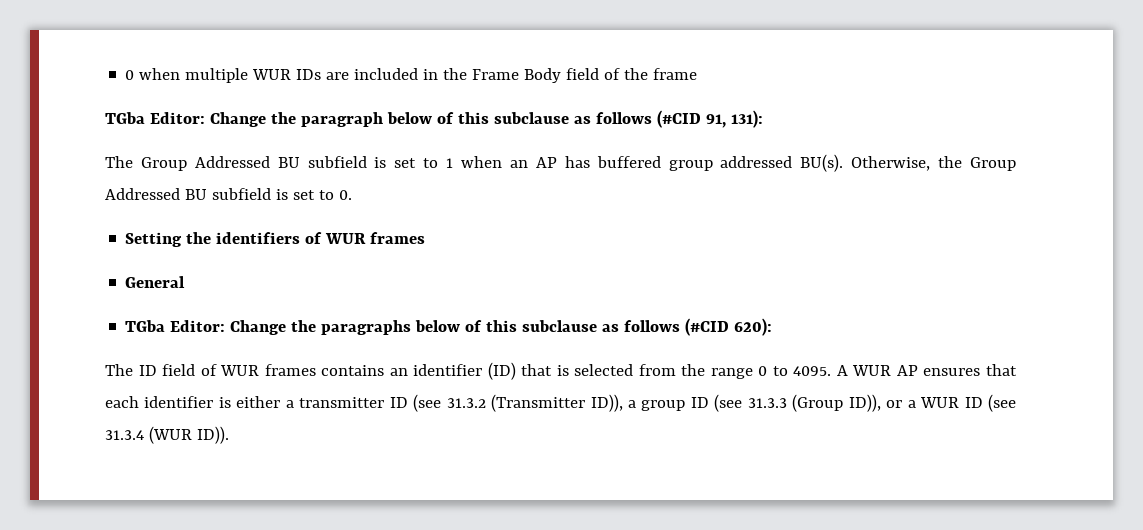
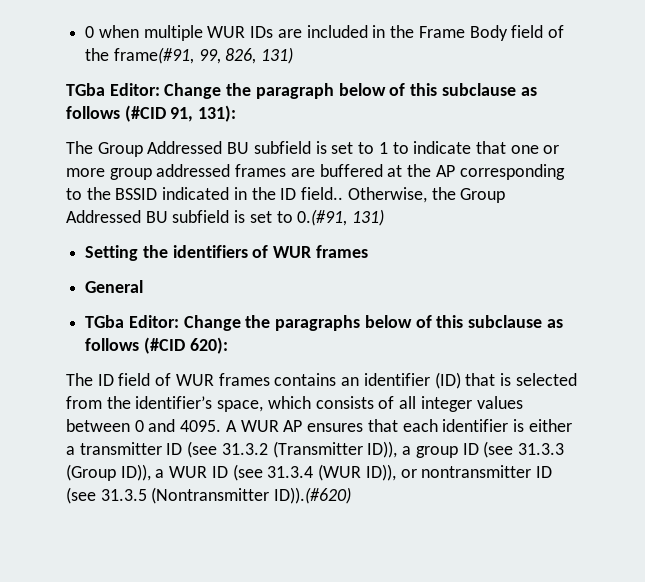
[653,68,698,80] frame -> [113,47,294,64] frame(#91, 99, 826, 131)
[461,154,844,172] when an AP has buffered group addressed BU(s). -> [392,141,560,154] [66,164,565,180] [66,187,344,200] to indicate that one or more group addressed frames are buffered at the AP corresponding to the BSSID indicated in the ID field..
[338,190,352,200] 0. -> [297,209,385,226] 0.(#91, 131)
[710,366,788,379] range 0 to -> [135,396,523,412] [66,419,176,432] identifier’s space, which consists of all integer values between 0 and
[886,400,903,408] or -> (151, 472) none
[196,426,229,444] ID)). -> [365,464,552,481] [66,487,352,504] ID)), or nontransmitter ID (see 31.3.5 (Nontransmitter ID)).(#620)

